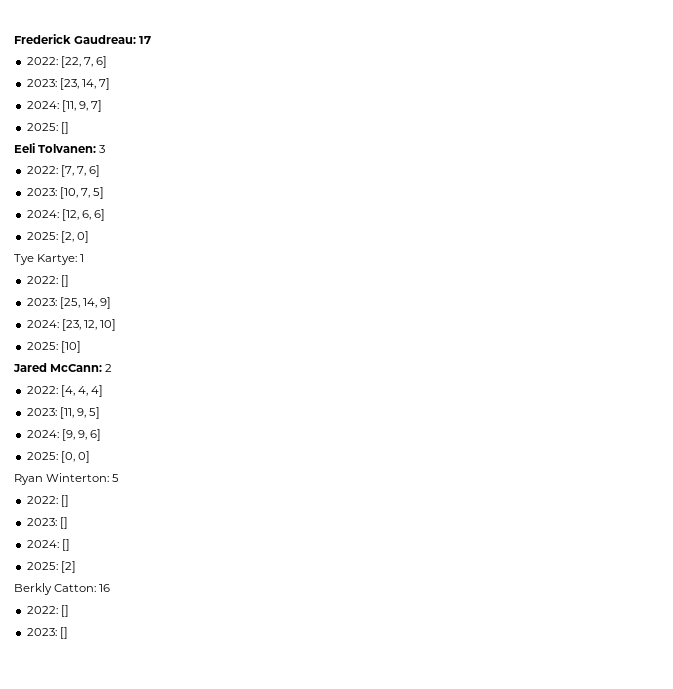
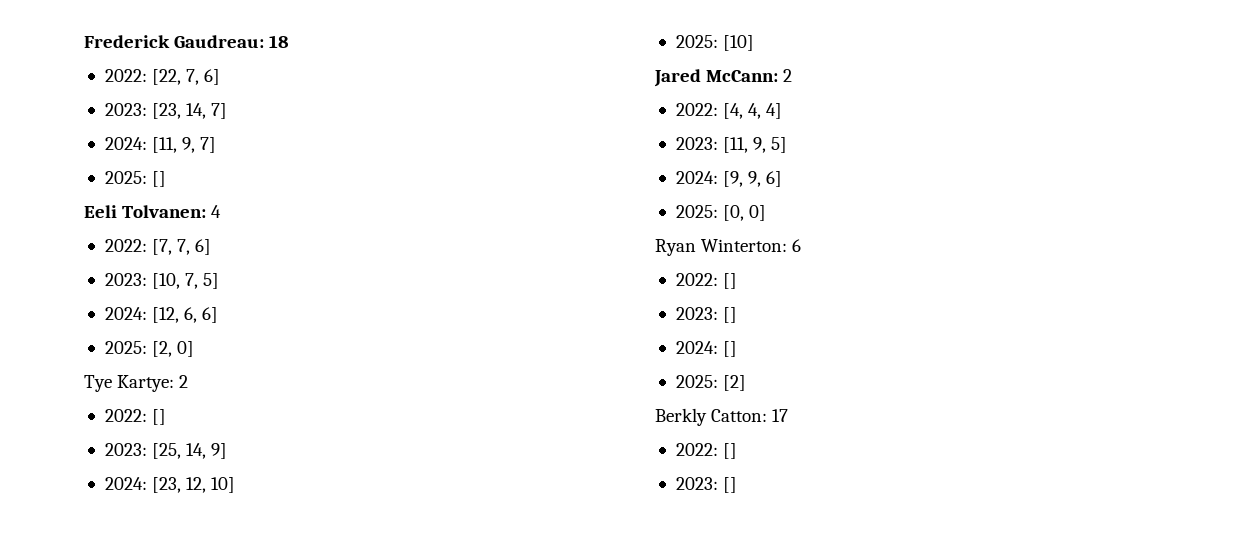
[139,36,152,44] 17 -> [269,35,290,48] 18
[99,145,106,153] 3 -> [211,205,222,218] 4
[80,254,85,262] 1 -> [179,375,189,388] 2
[112,474,120,482] 5 -> [792,239,802,252] 6
[99,584,111,592] 16 -> [772,409,789,422] 17

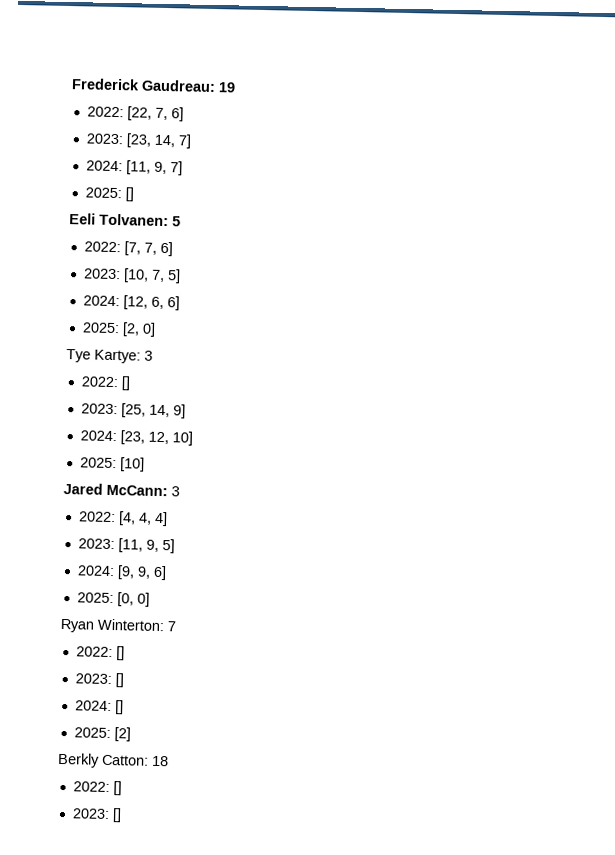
[269,35,290,48] 18 -> [218,82,236,93] 19
[211,205,222,218] 4 -> [172,216,181,227] 5
[179,375,189,388] 2 -> [144,350,153,361] 3
[783,69,793,82] 2 -> [171,486,180,497] 3
[792,239,802,252] 6 -> [167,621,176,632] 7
[772,409,789,422] 17 -> [151,755,169,767] 18

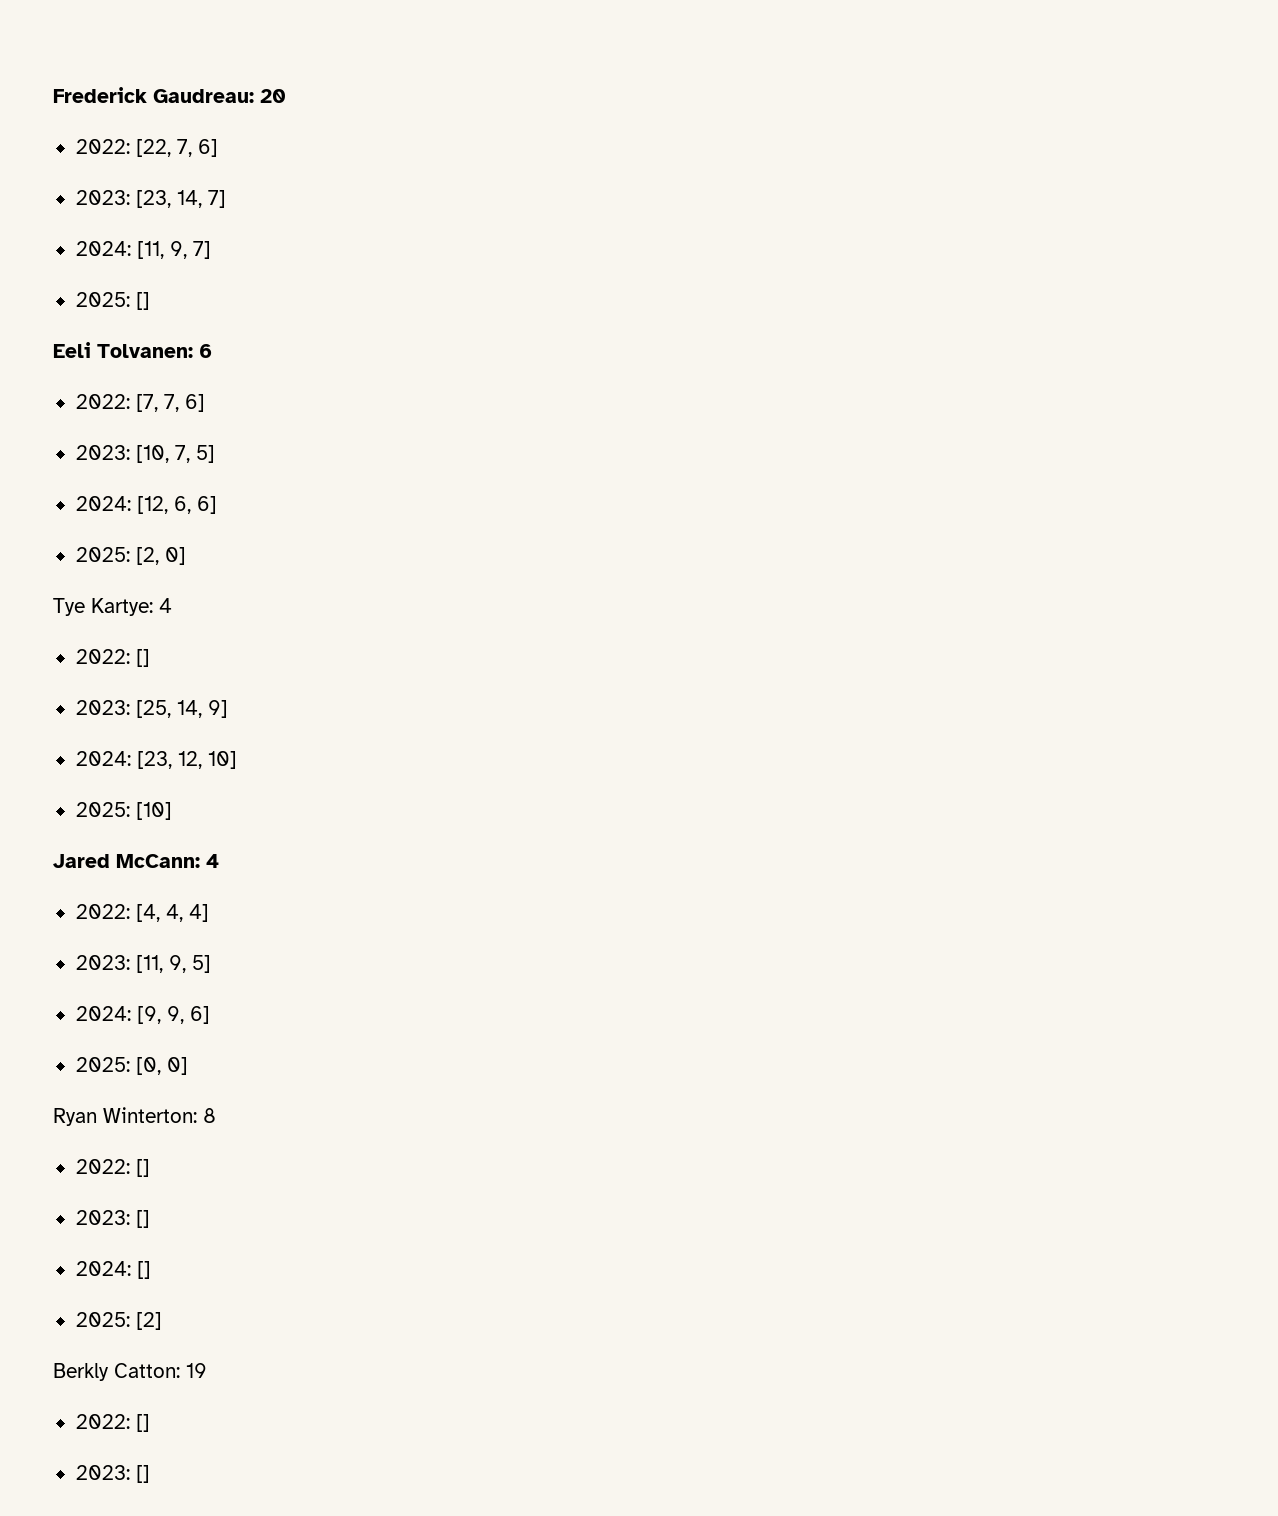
[218,82,236,93] 19 -> [260,89,286,103] 20
[172,216,181,227] 5 -> [199,344,212,358] 6
[144,350,153,361] 3 -> [159,598,172,613] 4
[171,486,180,497] 3 -> [206,854,219,868] 4
[167,621,176,632] 7 -> [203,1108,216,1123] 8
[151,755,169,767] 18 -> [186,1363,207,1378] 19

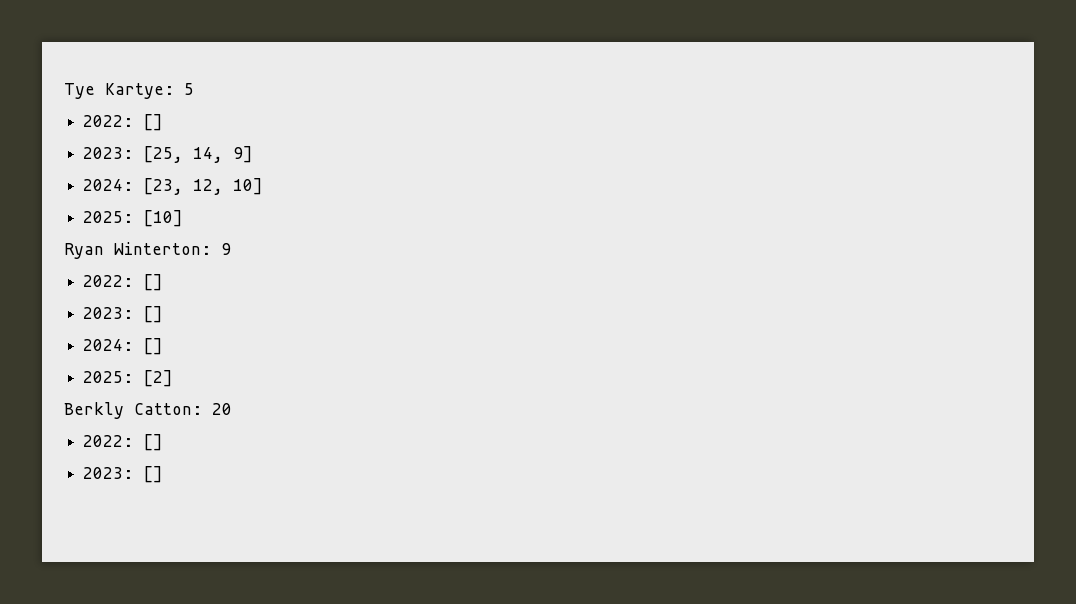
[53,87,286,103] [75,139,218,157] [75,190,226,208] [75,241,211,259] [75,292,150,310] [53,342,212,358] [75,394,205,412] [75,445,215,463] [75,496,217,514] [75,547,186,565] Frederick Gaudreau: 20 // 2022: [22, 7, 6] // 2023: [23, 14, 7] // 2024: [11, 9, 7] // 2025: [] // Eeli Tolvanen: 6 // 2022: [7, 7, 6] // 2023: [10, 7, 5] // 2024: [12, 6, 6] // 2025: [2, 0] // -> (64, 91) none
[159,598,172,613] 4 -> [184,83,194,95] 5
[53,854,219,868] [75,904,209,922] [75,955,211,973] [75,1006,210,1024] [75,1057,188,1075] // Jared McCann: 4 // 2022: [4, 4, 4] // 2023: [11, 9, 5] // 2024: [9, 9, 6] // 2025: [0, 0] -> (184, 218) none
[203,1108,216,1123] 8 -> [221,243,231,255] 9
[186,1363,207,1378] 19 -> [212,403,232,415] 20

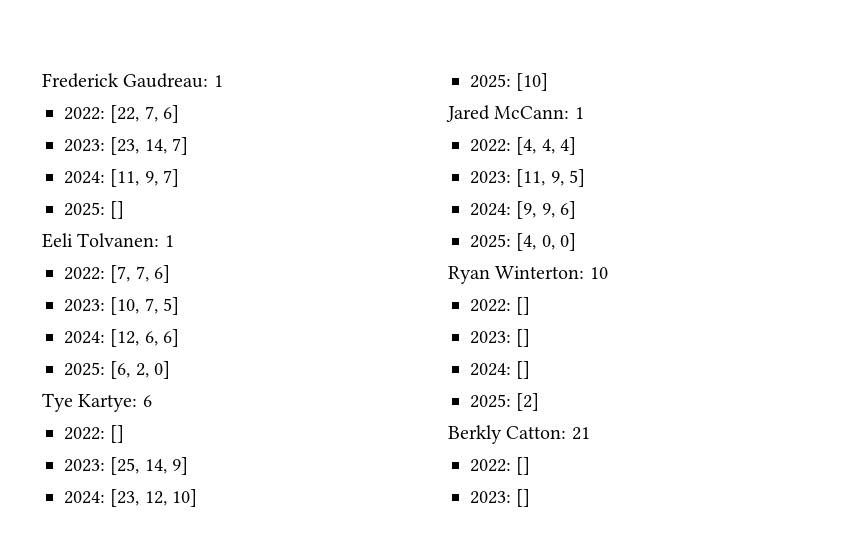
(64, 91) none -> [42,73,223,88] [64,105,180,123] [64,137,189,155] [64,169,180,187] [64,201,125,219] [42,233,174,248] [64,265,171,283] [64,297,180,315] [64,329,180,347] [64,361,171,379] Frederick Gaudreau: 1 // 2022: [22, 7, 6] // 2023: [23, 14, 7] // 2024: [11, 9, 7] // 2025: [] // Eeli Tolvanen: 1 // 2022: [7, 7, 6] // 2023: [10, 7, 5] // 2024: [12, 6, 6] // 2025: [6, 2, 0] //
[184,83,194,95] 5 -> [142,395,152,407] 6
(184, 218) none -> [446,105,584,122] [470,137,577,155] [470,169,586,187] [470,201,577,219] [470,233,577,251] // Jared McCann: 1 // 2022: [4, 4, 4] // 2023: [11, 9, 5] // 2024: [9, 9, 6] // 2025: [4, 0, 0]
[221,243,231,255] 9 -> [589,267,608,279] 10
[212,403,232,415] 20 -> [571,427,590,440] 21

